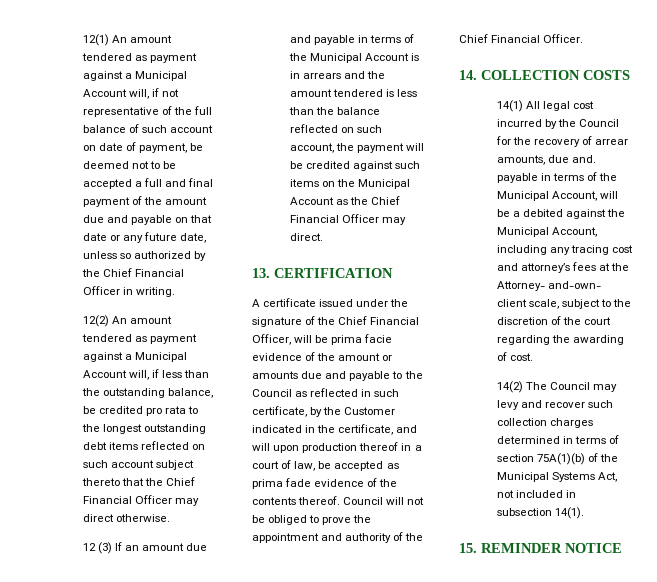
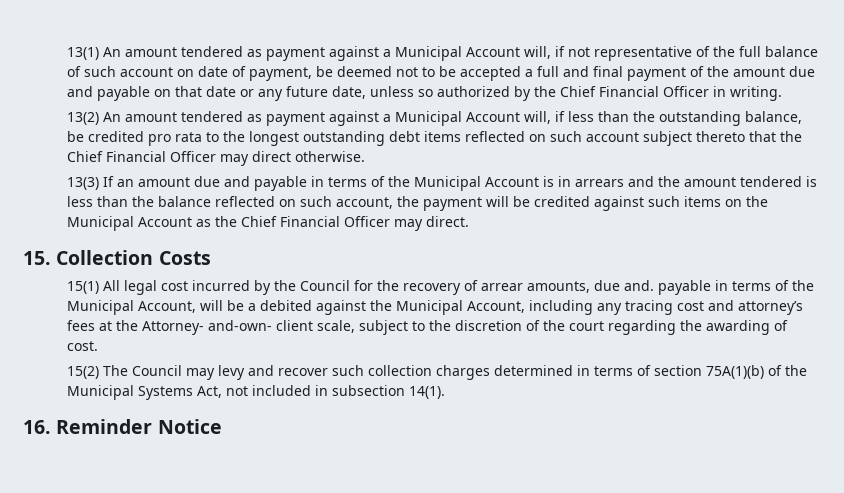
[82,34,109,46] 12(1) -> [67,47,100,60] 13(1)
[82,315,109,327] 12(2) -> [67,112,100,125] 13(2)
[82,542,112,554] 12 (3) -> [67,177,100,190] 13(3)
[252,268,393,278] [252,298,409,307] [252,316,420,327] [252,334,393,345] [252,352,393,361] [252,371,423,381] [252,388,400,397] [252,406,396,417] [252,424,418,435] [252,442,422,453] [252,460,399,471] [252,478,398,489] [252,496,425,505] [252,515,372,525] [252,532,424,543] [459,34,584,43] [459,70,630,80] [496,100,523,112] 13. CERTIFICATION // A certificate issued under the signature of the Chief Financial Officer, will be prima facie evidence of the amount or amounts due and payable to the Council as reflected in such certificate, by the Customer indicated in the certificate, and will upon production thereof in a court of law, be accepted as prima fade evidence of the contents thereof. Council will not be obliged to prove the appointment and authority of the Chief Financial Officer. // 14. COLLECTION COSTS // 14(1) -> [23,250,211,265] [67,281,100,294] 15. Collection Costs // 15(1)
[496,381,523,393] 14(2) -> [67,366,100,379] 15(2)
[459,543,622,553] 15. REMINDER NOTICE -> [23,419,222,434] 16. Reminder Notice

